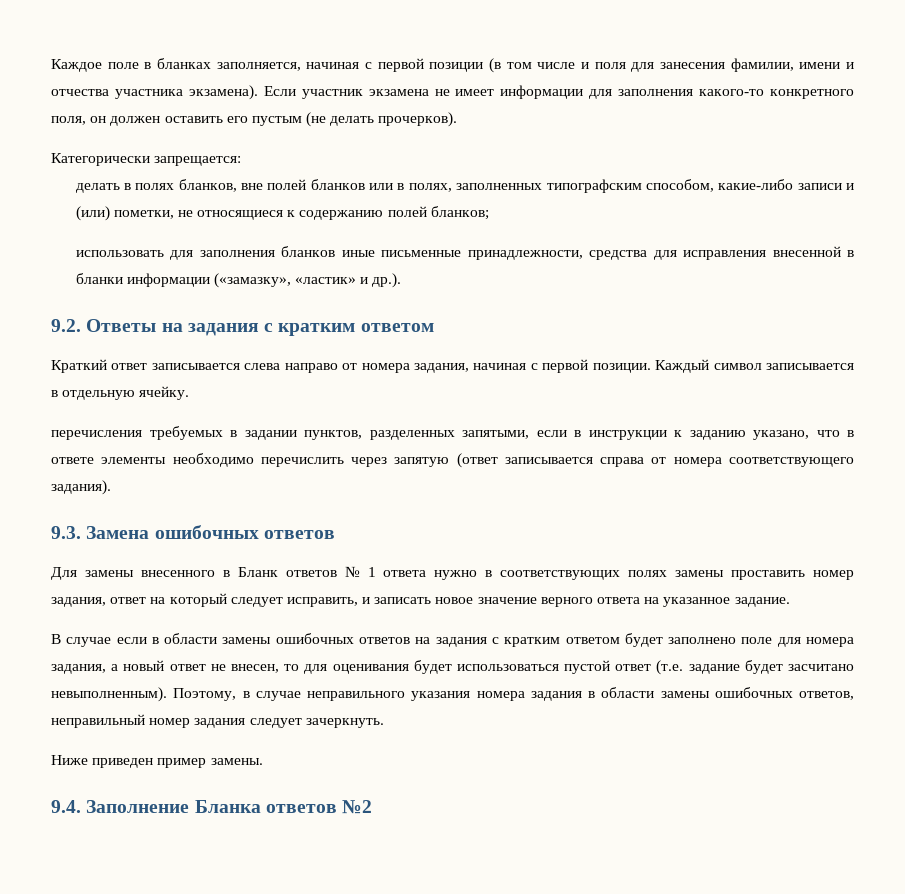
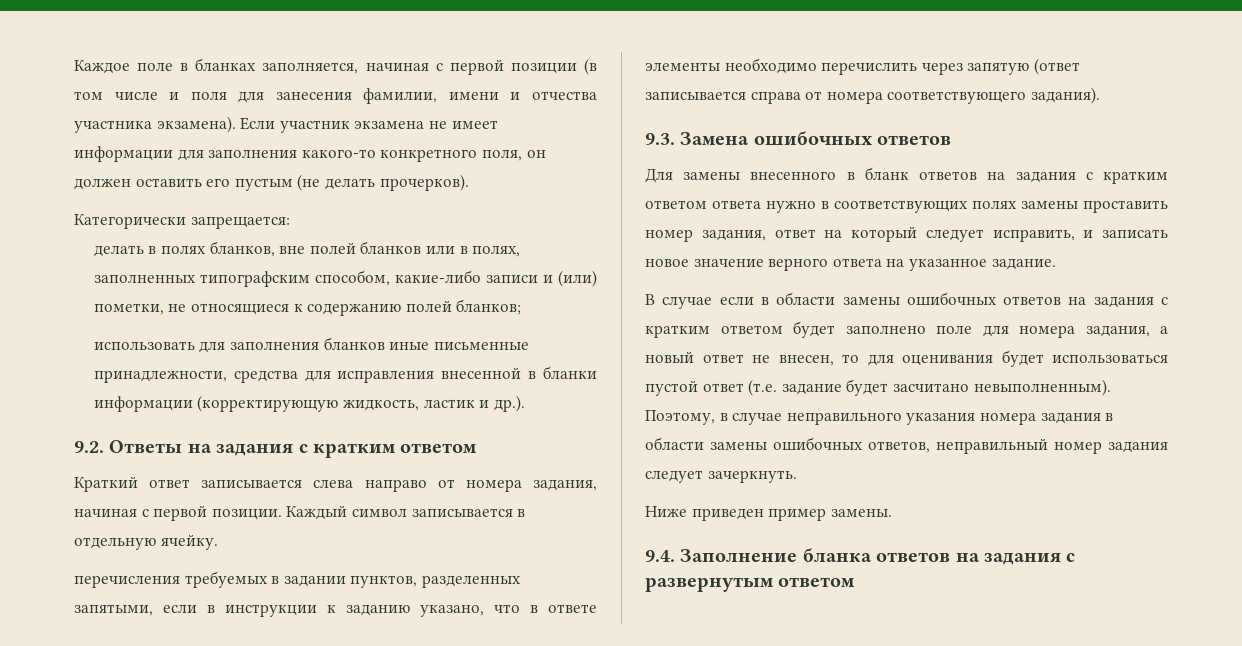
[213,273,357,288] («замазку», «ластик» -> [197,395,475,412] (корректирующую жидкость, ластик
[237,566,376,577] Бланк ответов № 1 -> [864,167,1168,184] [645,200,707,209] бланк ответов на задания с кратким ответом
[194,800,373,814] Бланка ответов №2 -> [802,548,1076,565] [645,577,856,592] бланка ответов на задания с развернутым ответом

